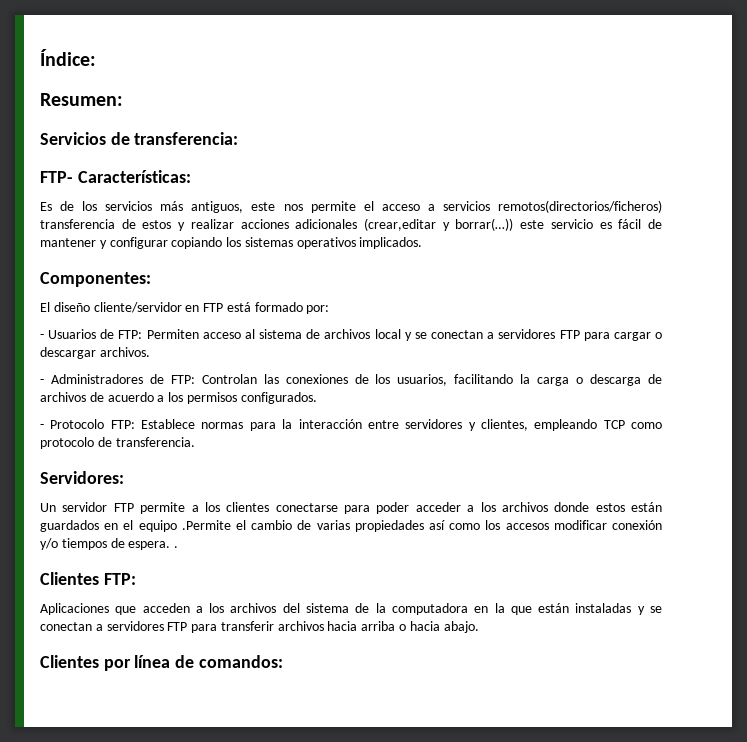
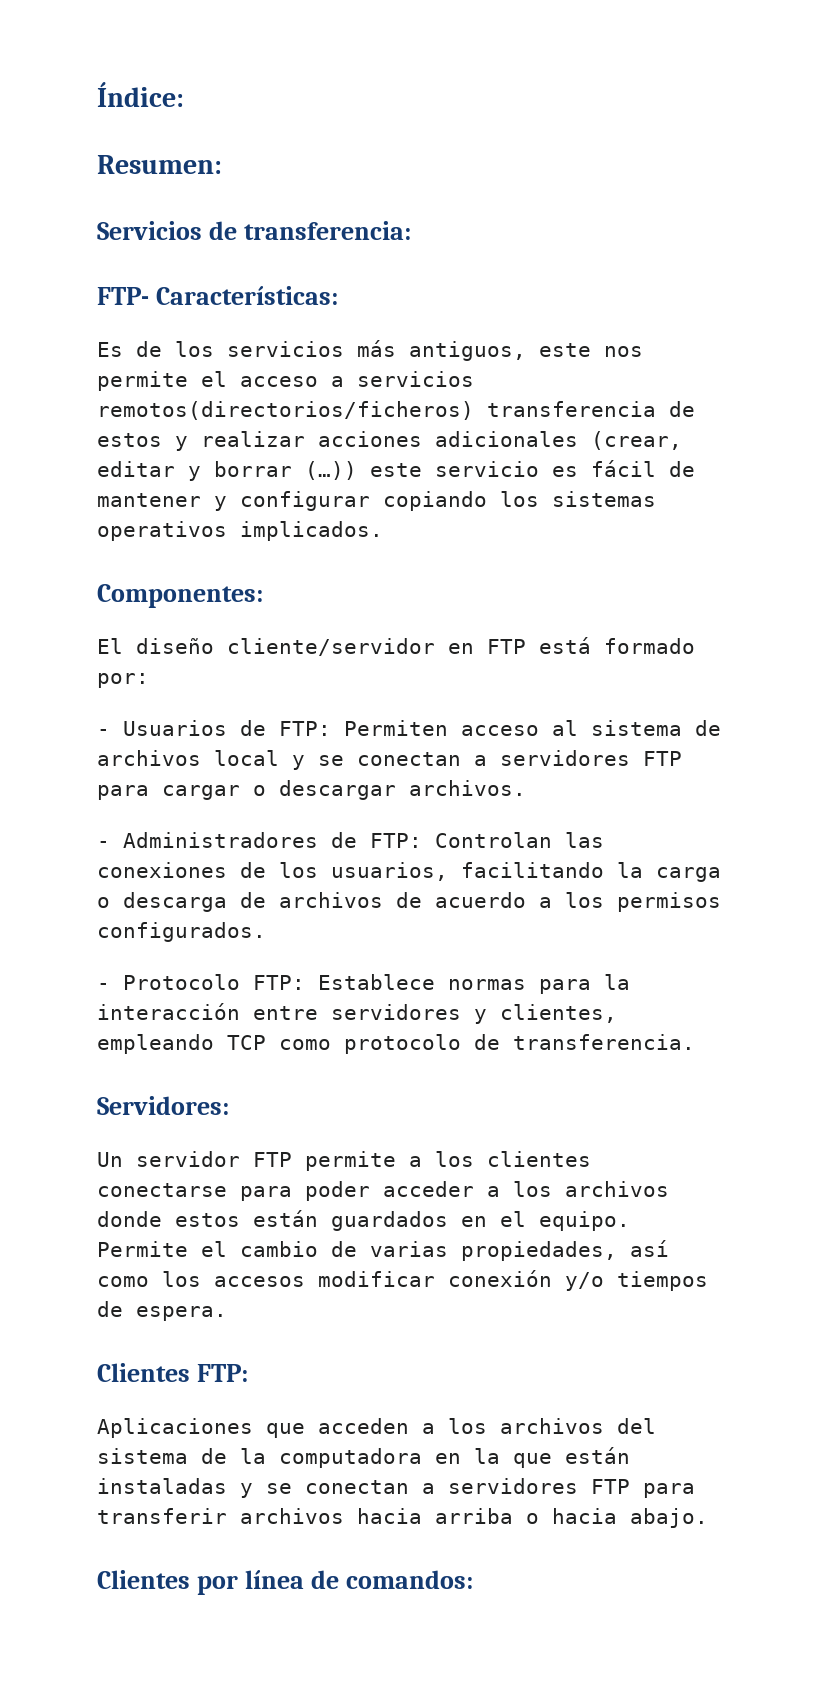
[364,218,514,231] (crear,editar y borrar(…)) -> [591,431,682,450] [97,461,357,481] (crear, editar y borrar (…))
[138,520,231,532] equipo .Permite -> [539,1211,630,1231] [97,1241,188,1257] equipo. Permite
[354,520,424,532] propiedades -> [461,1241,617,1261] propiedades,
[174,546,179,548] . -> (227, 1313) none

